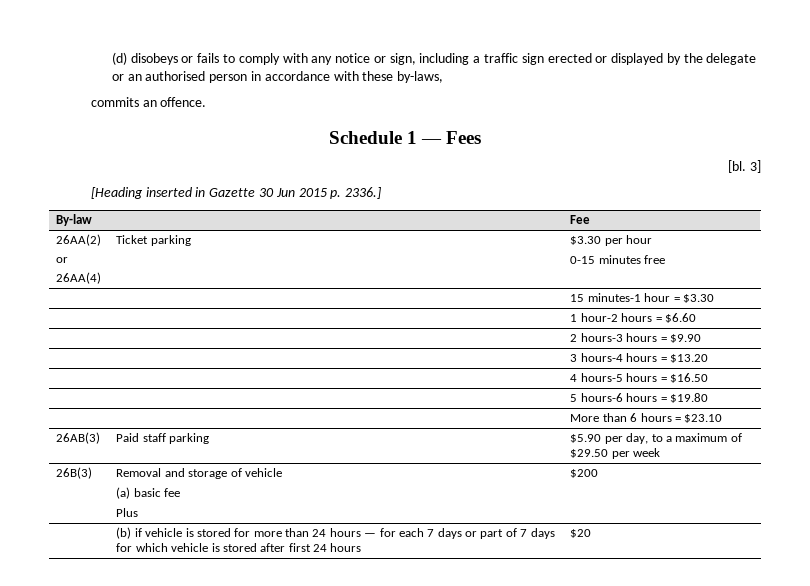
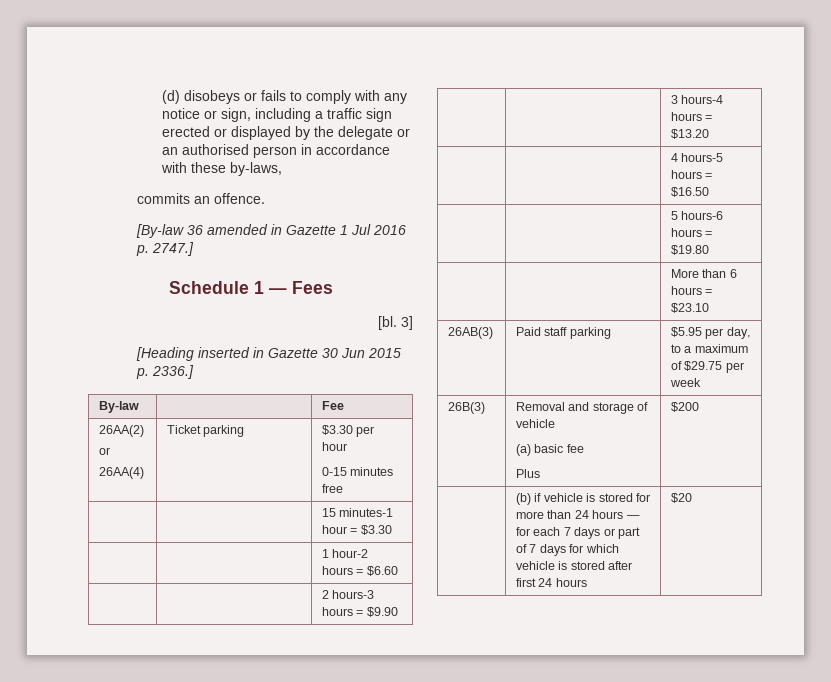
(207, 102) none -> [136,224,407,238] [136,242,195,256] // [By-law 36 amended in Gazette 1 Jul 2016 p. 2747.]
[570,434,602,443] $5.90 -> [671,327,703,337] $5.95
[570,449,609,458] $29.50 -> [684,361,723,371] $29.75

